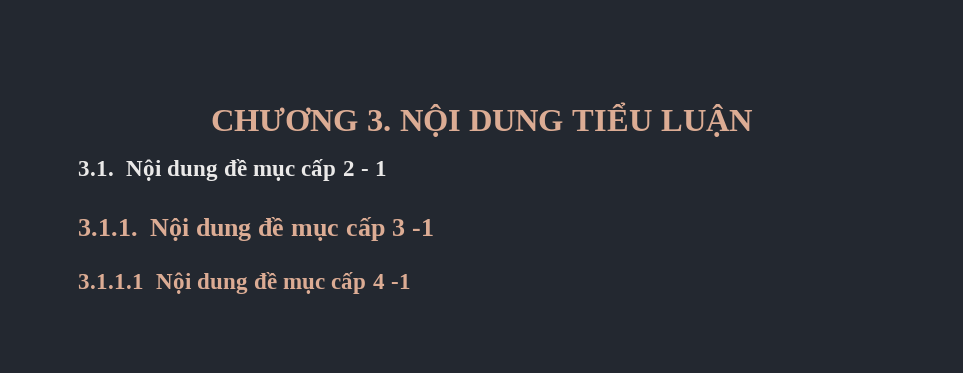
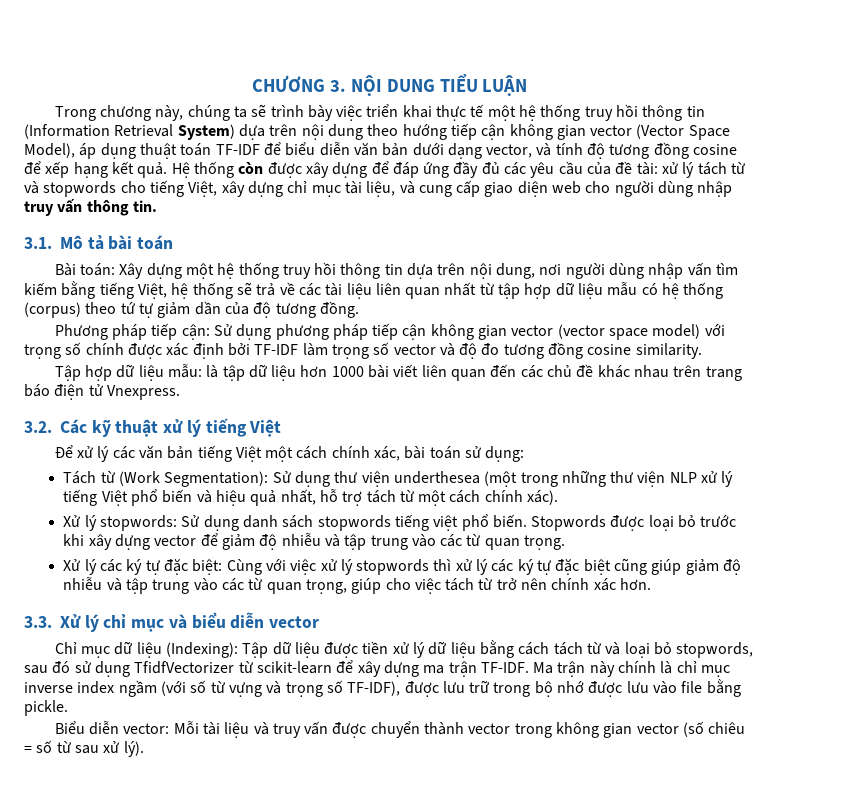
[78,159,387,181] [78,217,434,241] [78,272,411,294] 3.1. Nội dung đề mục cấp 2 - 1 // 3.1.1. Nội dung đề mục cấp 3 -1 // 3.1.1.1 Nội dung đề mục cấp 4 -1 -> [54,104,705,121] [24,123,730,140] [24,142,738,159] [24,161,746,178] [24,180,733,197] [24,199,157,216] [24,235,174,250] [54,262,739,279] [24,281,724,299] [24,301,359,318] [54,323,725,340] [24,342,702,359] [54,364,742,381] [24,384,180,400] [24,418,282,437] [54,445,525,462] [63,470,734,487] [63,489,559,506] [63,514,737,531] [63,533,566,550] [63,558,742,575] [63,577,652,594] [24,612,320,632] [54,640,754,658] [24,660,731,677] [24,679,741,697] [24,700,68,716] [54,721,746,738] [24,740,144,757] Trong chương này, chúng ta sẽ trình bày việc triển khai thực tế một hệ thống truy hồi thông tin (Information Retrieval System) dựa trên nội dung theo hướng tiếp cận không gian vector (Vector Space Model), áp dụng thuật toán TF-IDF để biểu diễn văn bản dưới dạng vector, và tính độ tương đồng cosine để xếp hạng kết quả. Hệ thống còn được xây dựng để đáp ứng đầy đủ các yêu cầu của đề tài: xử lý tách từ và stopwords cho tiếng Việt, xây dựng chỉ mục tài liệu, và cung cấp giao diện web cho người dùng nhập truy vấn thông tin. // 3.1. Mô tả bài toán // Bài toán: Xây dựng một hệ thống truy hồi thông tin dựa trên nội dung, nơi người dùng nhập vấn tìm kiếm bằng tiếng Việt, hệ thống sẽ trả về các tài liệu liên quan nhất từ tập hợp dữ liệu mẫu có hệ thống (corpus) theo tứ tự giảm dần của độ tương đồng. // Phương pháp tiếp cận: Sử dụng phương pháp tiếp cận không gian vector (vector space model) với trọng số chính được xác định bởi TF-IDF làm trọng số vector và độ đo tương đồng cosine similarity. // Tập hợp dữ liệu mẫu: là tập dữ liệu hơn 1000 bài viết liên quan đến các chủ đề khác nhau trên trang báo điện tử Vnexpress. // 3.2. Các kỹ thuật xử lý tiếng Việt // Để xử lý các văn bản tiếng Việt một cách chính xác, bài toán sử dụng: // Tách từ (Work Segmentation): Sử dụng thư viện underthesea (một trong những thư viện NLP xử lý tiếng Việt phổ biến và hiệu quả nhất, hỗ trợ tách từ một cách chính xác). // Xử lý stopwords: Sử dụng danh sách stopwords tiếng việt phổ biến. Stopwords được loại bỏ trước khi xây dựng vector để giảm độ nhiễu và tập trung vào các từ quan trọng. // Xử lý các ký tự đặc biệt: Cùng với việc xử lý stopwords thì xử lý các ký tự đặc biệt cũng giúp giảm độ nhiễu và tập trung vào các từ quan trọng, giúp cho việc tách từ trở nên chính xác hơn. // 3.3. Xử lý chỉ mục và biểu diễn vector // Chỉ mục dữ liệu (Indexing): Tập dữ liệu được tiền xử lý dữ liệu bằng cách tách từ và loại bỏ stopwords, sau đó sử dụng TfidfVectorizer từ scikit-learn để xây dựng ma trận TF-IDF. Ma trận này chính là chỉ mục inverse index ngầm (với số từ vựng và trọng số TF-IDF), được lưu trữ trong bộ nhớ được lưu vào file bằng pickle. // Biểu diễn vector: Mỗi tài liệu và truy vấn được chuyển thành vector trong không gian vector (số chiêu = số từ sau xử lý).

